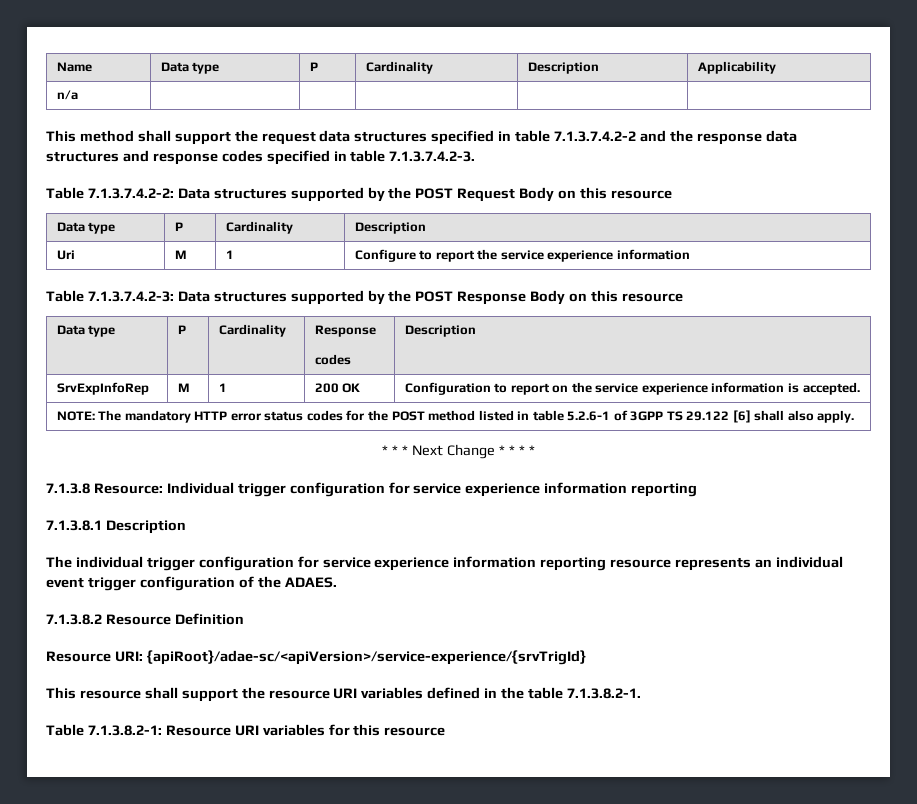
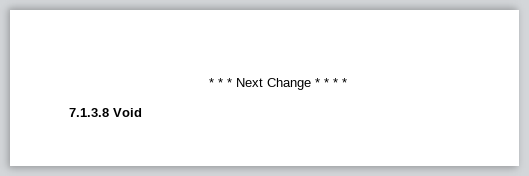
[56,62,92,72] [160,62,220,74] [309,62,318,71] [365,61,433,74] [527,62,599,74] [697,61,776,74] [56,90,78,100] [46,130,797,145] [46,150,476,165] [46,187,672,202] [56,222,116,234] [174,222,183,231] [225,221,293,234] [354,222,426,234] [56,250,75,260] [174,250,187,259] [225,250,234,259] [354,249,690,262] [46,290,683,305] [56,325,116,337] [177,325,186,334] [218,324,286,337] [314,325,376,337] [314,354,351,365] [404,325,476,337] [56,382,149,395] [177,383,190,392] [218,383,227,392] [314,383,361,393] [404,382,860,395] [56,410,855,423] Name | Data type | P | Cardinality | Description | Applicability // n/a | | | | | // This method shall support the request data structures specified in table 7.1.3.7.4.2-2 and the response data structures and response codes specified in table 7.1.3.7.4.2-3. // Table 7.1.3.7.4.2-2: Data structures supported by the POST Request Body on this resource // Data type | P | Cardinality | Description // Uri | M | 1 | Configure to report the service experience information // Table 7.1.3.7.4.2-3: Data structures supported by the POST Response Body on this resource // Data type | P | Cardinality | Response // codes | Description // SrvExpInfoRep | M | 1 | 200 OK | Configuration to report on the service experience information is accepted. // NOTE: The mandatory HTTP error status codes for the POST method listed in table 5.2.6-1 of 3GPP TS 29.122 [6] shall also apply. // -> (208, 82) none
[93,482,698,497] [46,520,186,534] [46,556,843,571] [46,576,337,591] [46,613,244,625] [46,650,586,665] [46,687,641,702] [46,724,446,736] Resource: Individual trigger configuration for service experience information reporting // 7.1.3.8.1 Description // The individual trigger configuration for service experience information reporting resource represents an individual event trigger configuration of the ADAES. // 7.1.3.8.2 Resource Definition // Resource URI: {apiRoot}/adae-sc/<apiVersion>/service-experience/{srvTrigId} // This resource shall support the resource URI variables defined in the table 7.1.3.8.2-1. // Table 7.1.3.8.2-1: Resource URI variables for this resource -> [113,108,142,117] Void

